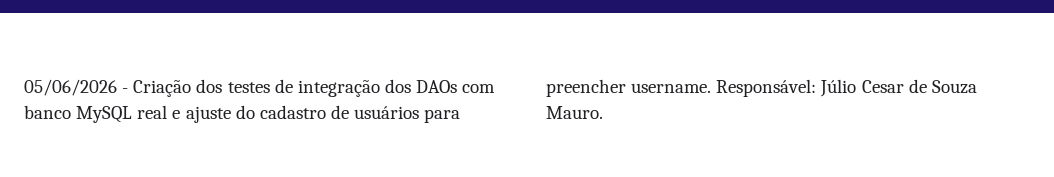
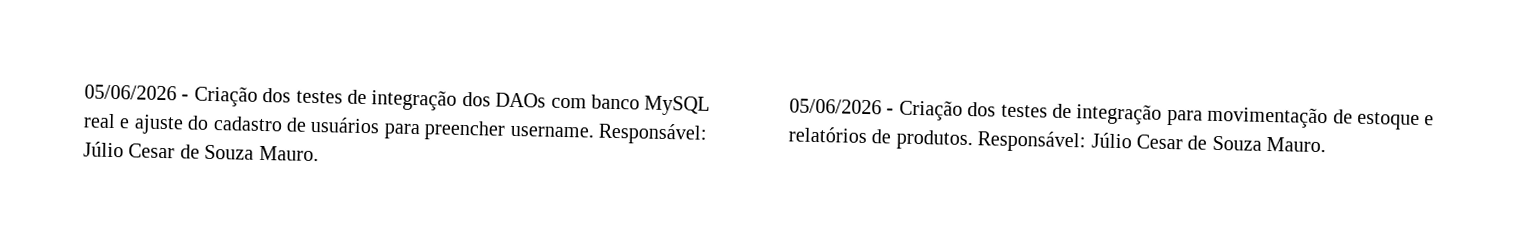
(603, 112) none -> [789,98,1435,130] [788,126,1327,153] // 05/06/2026 - Criação dos testes de integração para movimentação de estoque e relatórios de produtos. Responsável: Júlio Cesar de Souza Mauro.

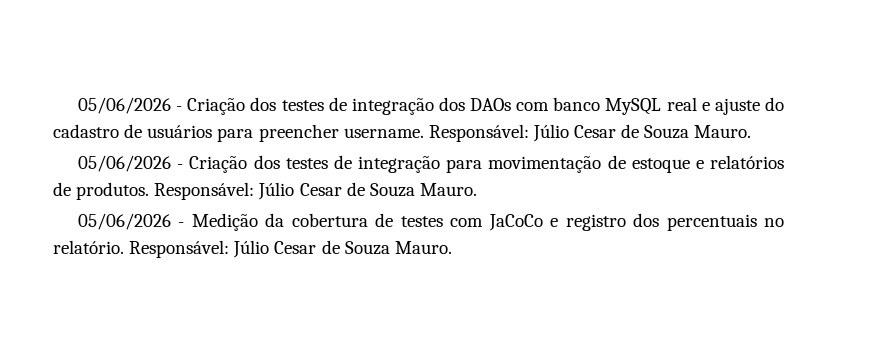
(1327, 144) none -> [77,213,785,231] [53,240,452,258] // 05/06/2026 - Medição da cobertura de testes com JaCoCo e registro dos percentuais no relatório. Responsável: Júlio Cesar de Souza Mauro.

